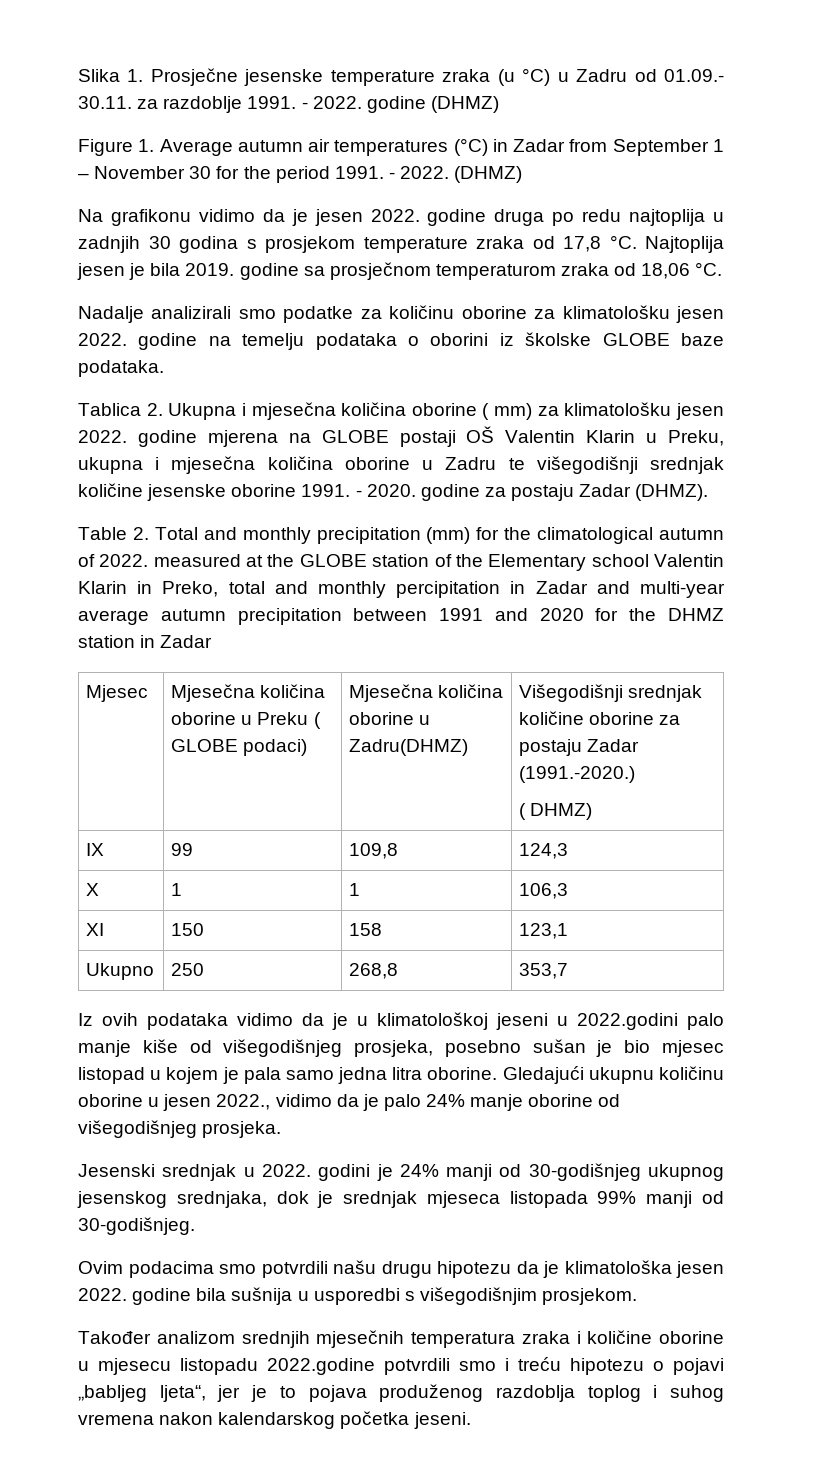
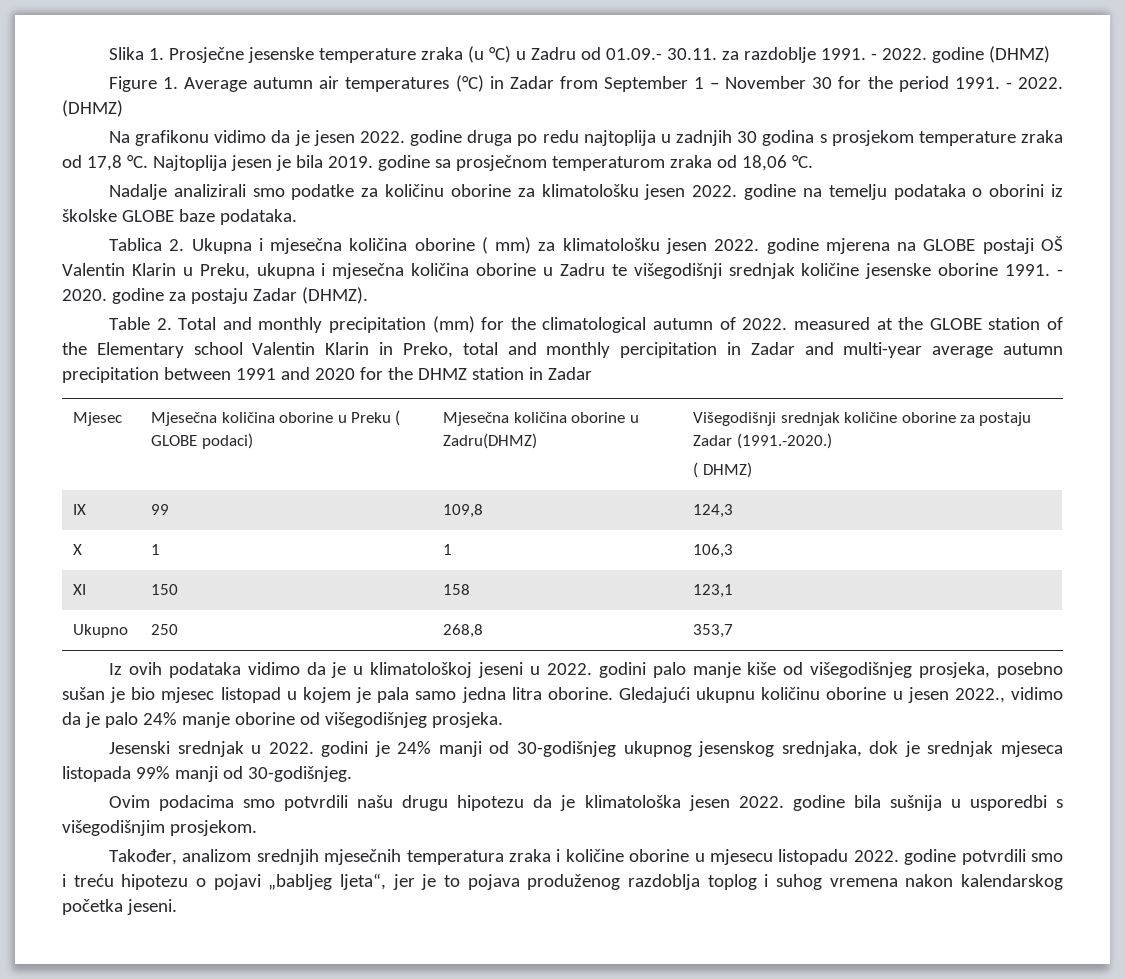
[577,1013,678,1030] 2022.godini -> [546,662,646,678] 2022. godini
[78,1331,151,1344] Također -> [108,849,177,865] Također,
[267,1358,375,1375] 2022.godine -> [853,849,957,865] 2022. godine

